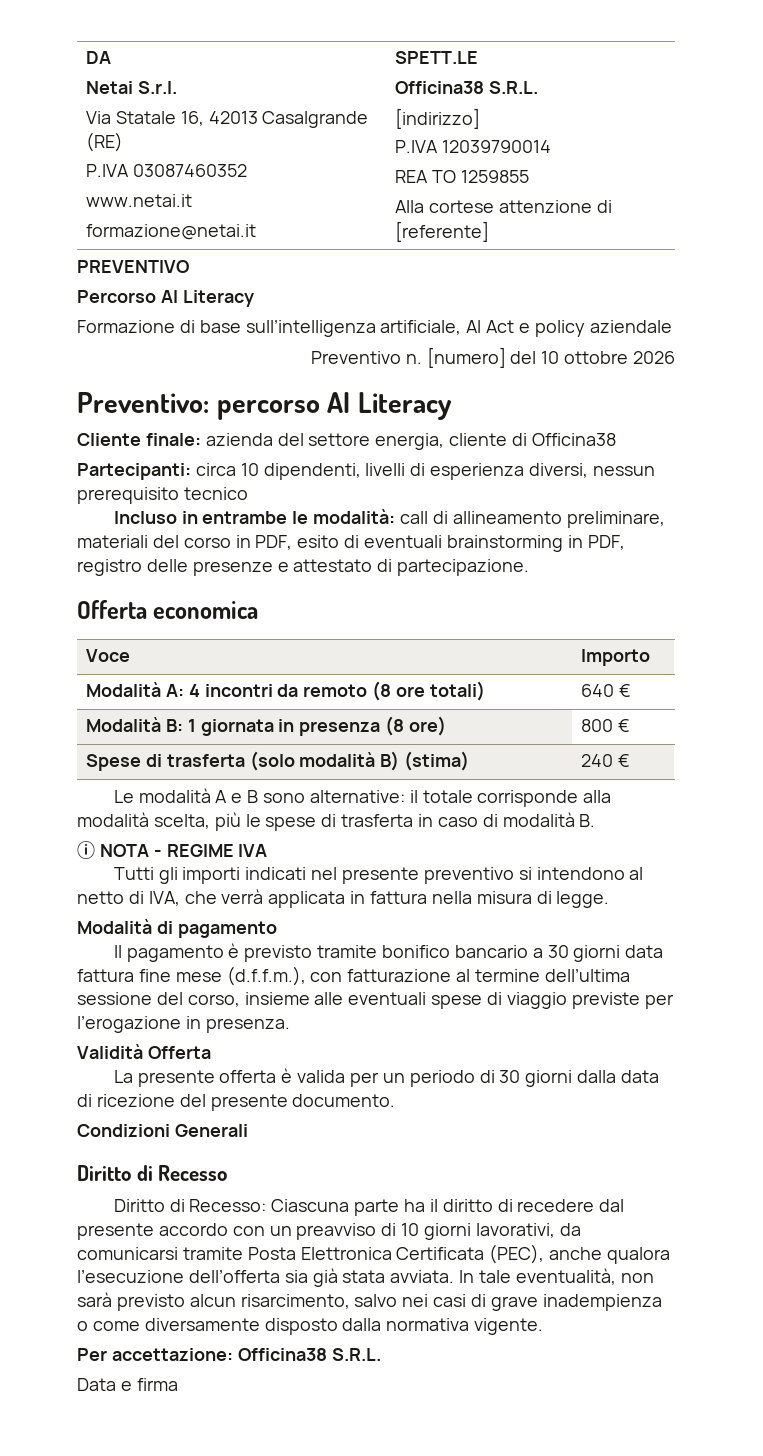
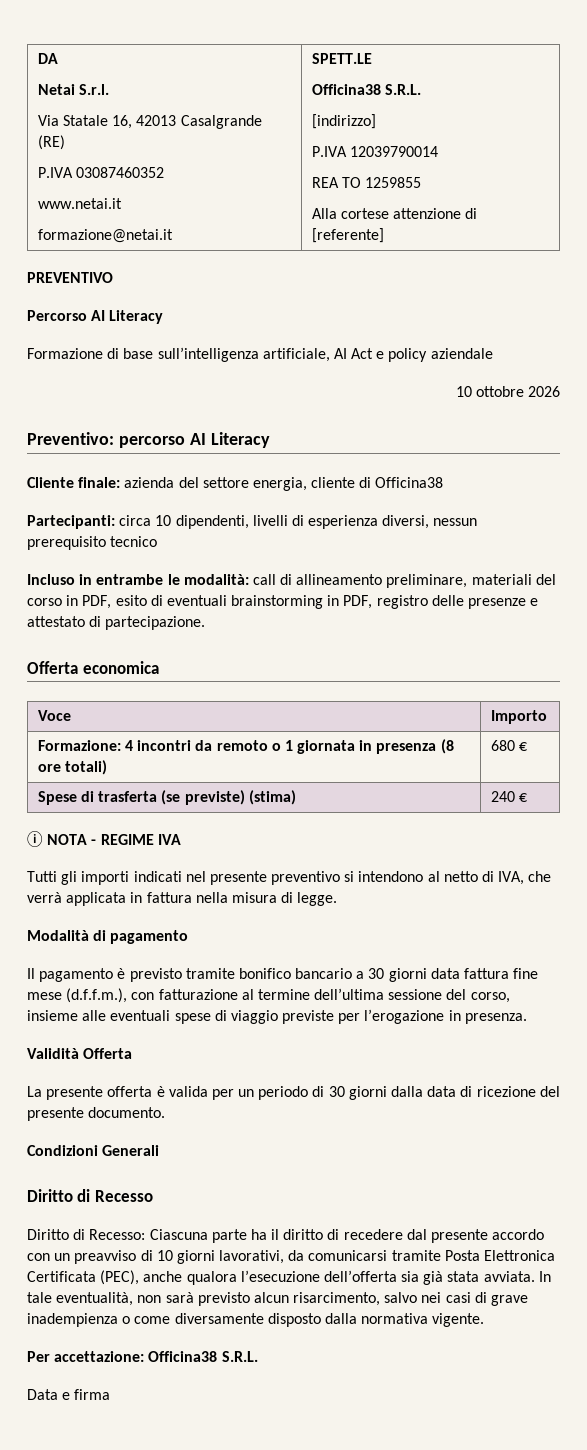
[310,347,537,368] Preventivo n. [numero] del -> (493, 353) none
[85,682,184,697] Modalità A: -> [37,740,121,751] Formazione:
[372,681,485,701] [580,684,631,697] [85,717,183,732] (8 ore totali) | 640 € // Modalità B: -> [271,743,281,751] o
[408,716,446,736] [580,719,613,732] ore) | 800 -> [37,760,107,775] [490,740,515,751] ore totali) | 680
[249,751,400,771] (solo modalità B) -> [161,790,245,805] (se previste)
[113,788,612,807] [77,812,596,831] // Le modalità A e B sono alternative: il totale corrisponde alla modalità scelta, più le spese di trasferta in caso di modalità B. -> (527, 797) none

